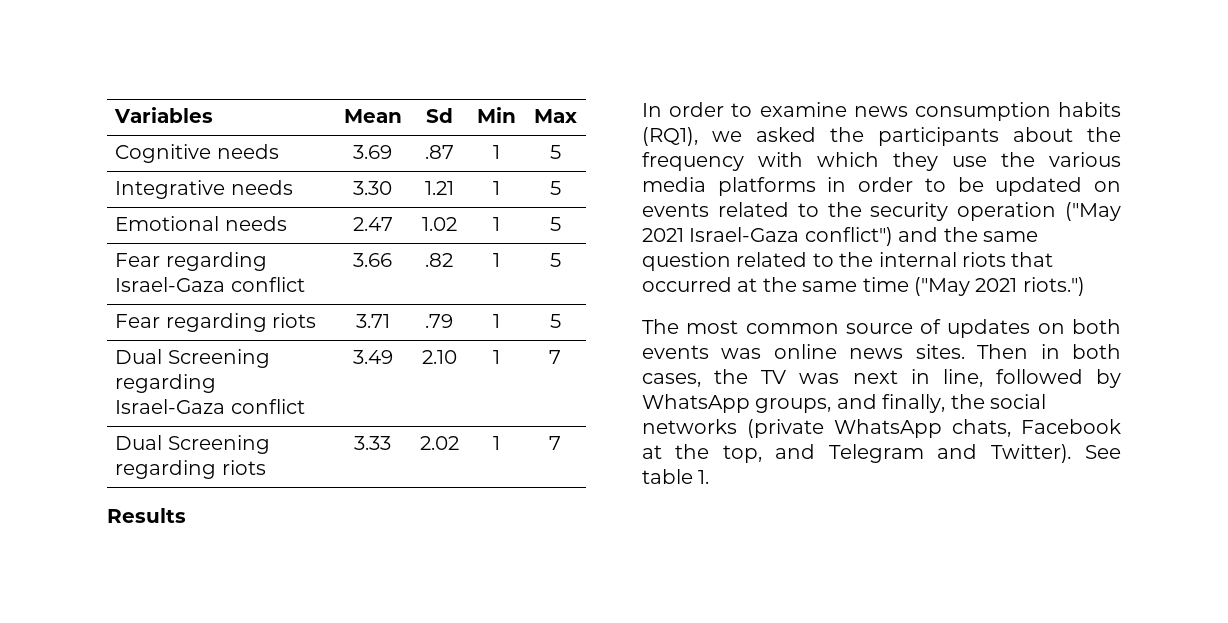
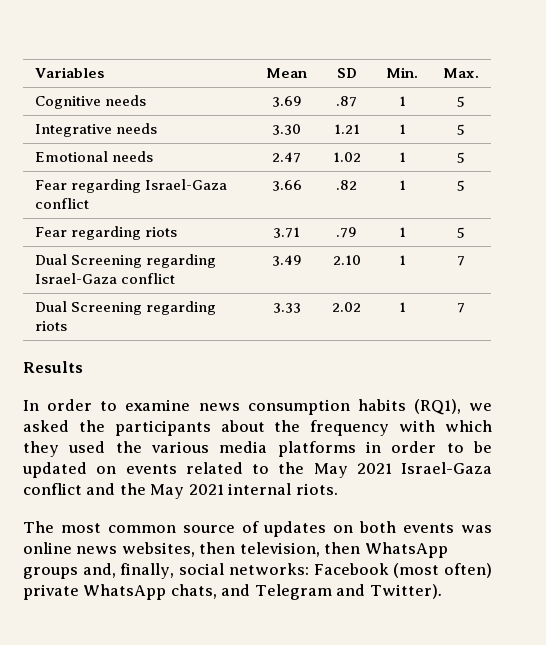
[425,108,453,123] [476,107,516,123] [533,109,577,123] Sd | Min | Max -> [336,68,357,78] [386,67,418,78] [442,68,479,78] SD | Min. | Max.
[952,156,987,167] use -> [68,441,106,453] used
[870,202,1121,221] security operation ("May -> [313,463,348,478] May
[804,227,893,246] conflict") -> [23,483,82,495] conflict
[983,231,1038,242] [642,252,1054,271] [642,277,1085,296] same question related to the internal riots that occurred at the same time ("May 2021 riots.") -> [150,483,338,499] May 2021 internal riots.
[915,344,1121,359] [642,369,1121,388] [642,394,1046,413] [642,419,1121,438] [642,444,762,463] sites. Then in both cases, the TV was next in line, followed by WhatsApp groups, and finally, the social networks (private WhatsApp chats, Facebook at the top, -> [121,542,448,558] [23,563,493,579] [23,584,217,600] websites, then television, then WhatsApp groups and, finally, social networks: Facebook (most often) private WhatsApp chats,
[1085,445,1121,459] [642,469,710,484] See table 1. -> (442, 591) none

